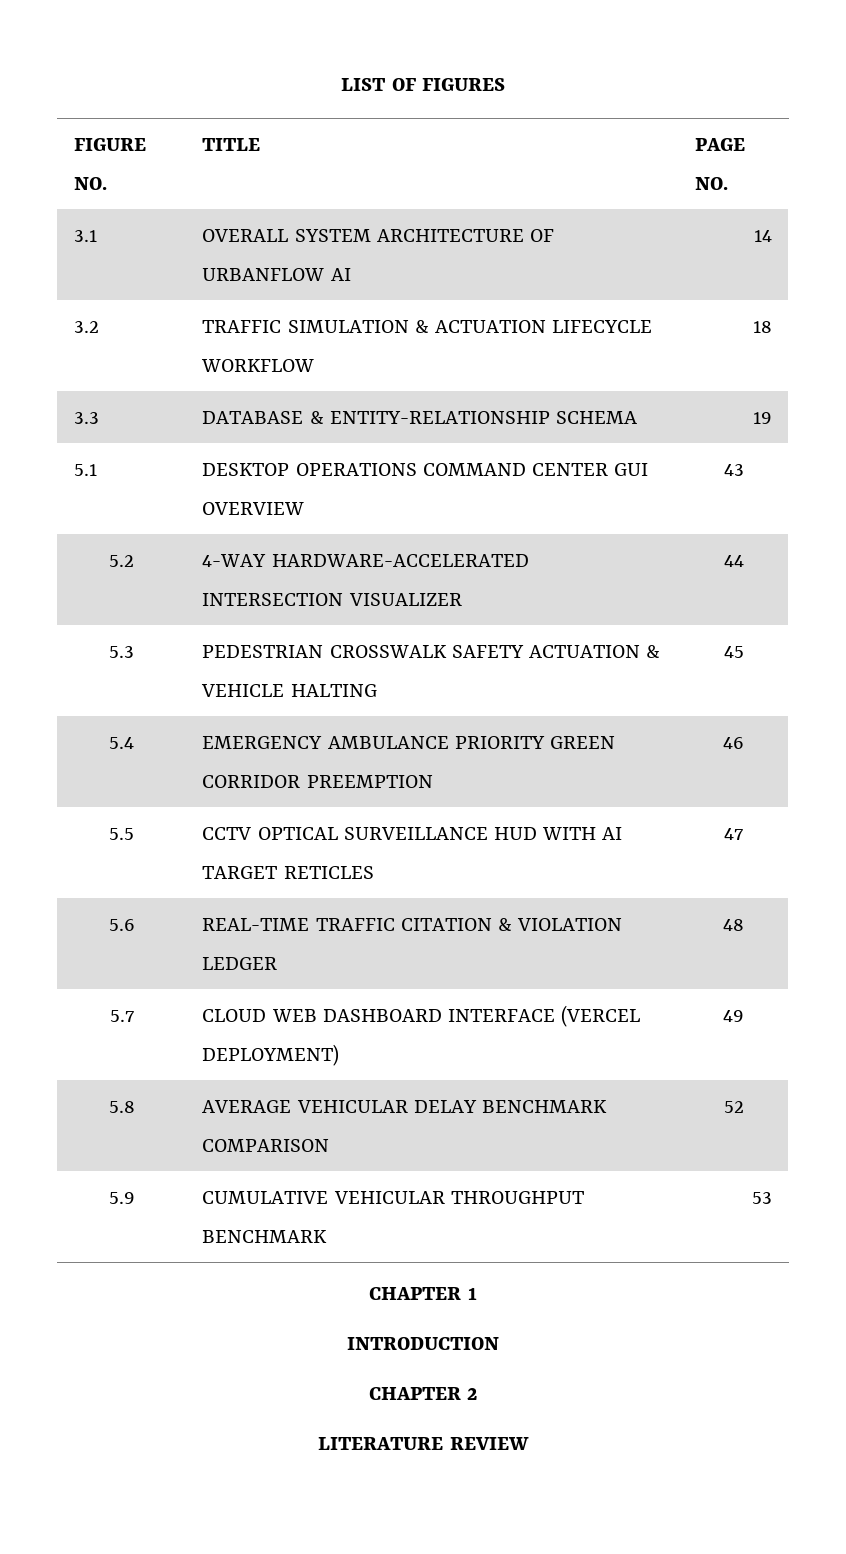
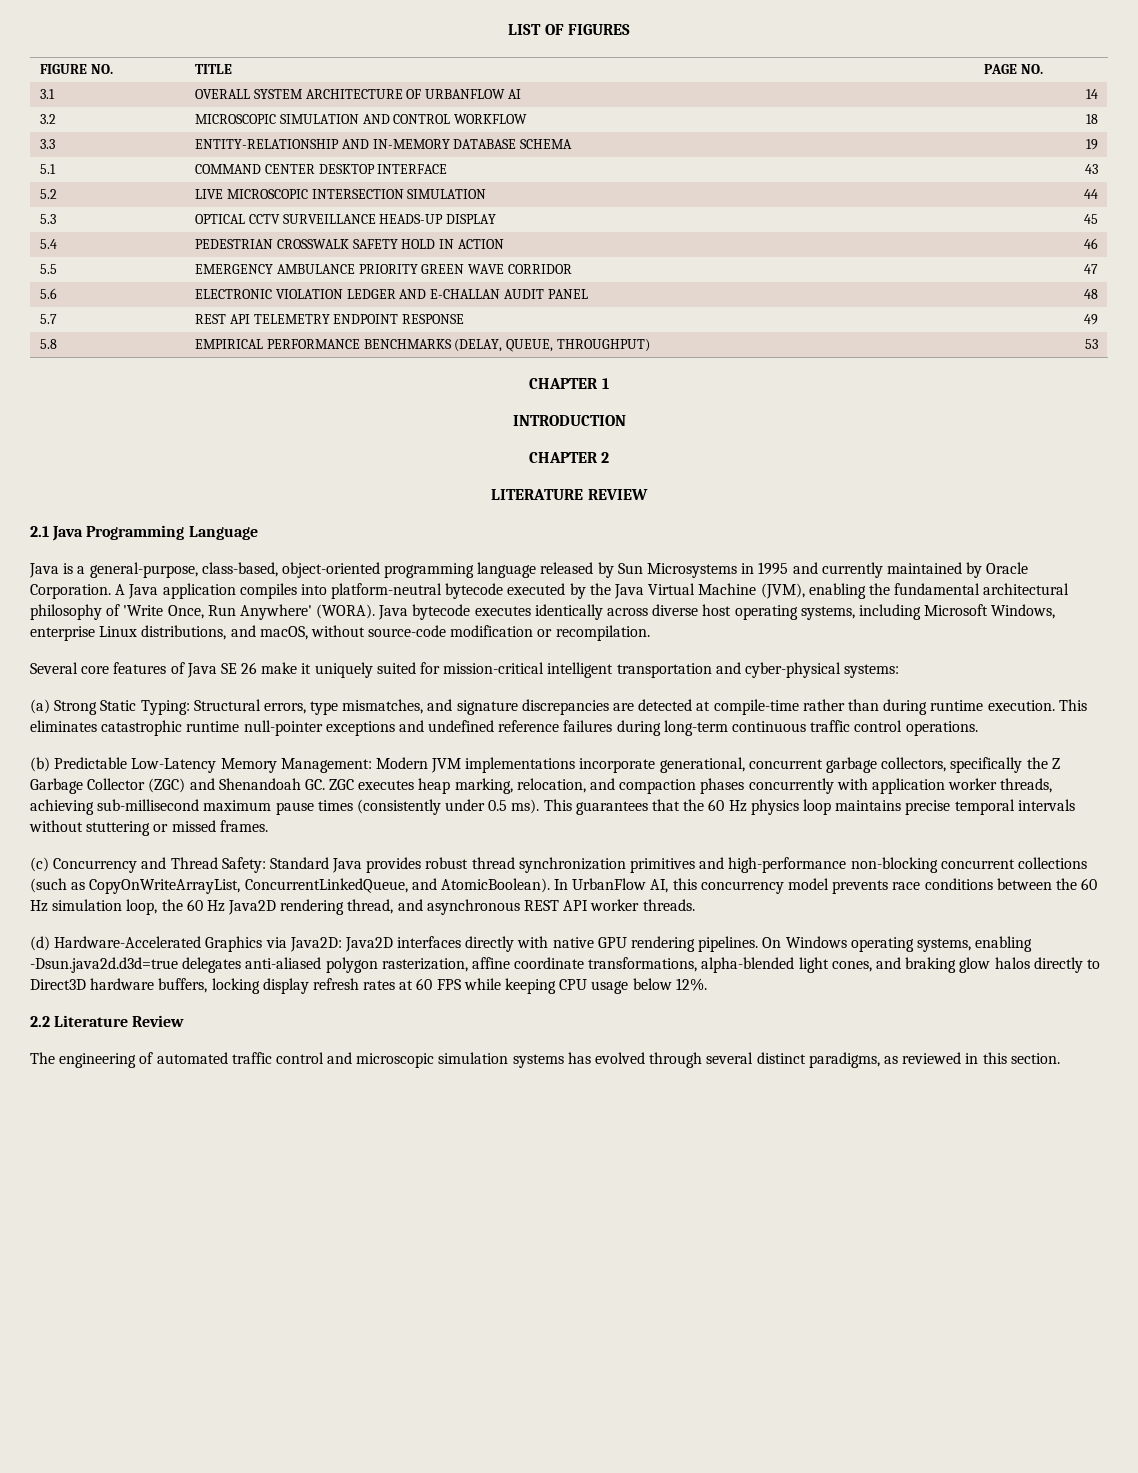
[202,320,653,333] TRAFFIC SIMULATION & ACTUATION LIFECYCLE -> [195,114,451,124] MICROSCOPIC SIMULATION AND CONTROL
[202,411,550,424] DATABASE & ENTITY-RELATIONSHIP -> [195,139,517,149] ENTITY-RELATIONSHIP AND IN-MEMORY DATABASE
[202,463,649,476] [202,502,305,515] [723,464,744,476] [109,555,134,567] [202,554,529,567] [202,593,462,606] [723,555,744,567] [109,646,134,658] [202,645,661,658] [201,684,377,697] [723,646,744,658] [109,737,134,749] [202,736,616,749] [202,775,433,788] [723,737,744,749] [109,828,134,840] [202,827,623,840] [202,866,374,879] [724,828,743,840] [108,919,135,931] [202,918,623,931] [202,957,278,970] [723,919,744,931] [109,1010,134,1022] [202,1005,641,1027] [202,1044,340,1066] [723,1010,744,1022] [108,1101,135,1113] [202,1100,608,1113] [202,1139,330,1152] [723,1101,744,1113] [108,1192,135,1204] [202,1191,584,1204] [202,1230,328,1243] DESKTOP OPERATIONS COMMAND CENTER GUI OVERVIEW | 43 // 5.2 | 4-WAY HARDWARE-ACCELERATED INTERSECTION VISUALIZER | 44 // 5.3 | PEDESTRIAN CROSSWALK SAFETY ACTUATION & VEHICLE HALTING | 45 // 5.4 | EMERGENCY AMBULANCE PRIORITY GREEN CORRIDOR PREEMPTION | 46 // 5.5 | CCTV OPTICAL SURVEILLANCE HUD WITH AI TARGET RETICLES | 47 // 5.6 | REAL-TIME TRAFFIC CITATION & VIOLATION LEDGER | 48 // 5.7 | CLOUD WEB DASHBOARD INTERFACE (VERCEL DEPLOYMENT) | 49 // 5.8 | AVERAGE VEHICULAR DELAY BENCHMARK COMPARISON | 52 // 5.9 | CUMULATIVE VEHICULAR THROUGHPUT BENCHMARK -> [195,164,448,174] [1084,164,1098,174] [40,189,58,199] [195,189,487,199] [1083,189,1098,199] [40,214,57,224] [195,214,497,224] [1083,214,1098,224] [40,239,58,249] [195,239,504,249] [1083,238,1098,249] [40,264,58,274] [195,264,572,274] [1083,264,1098,274] [40,288,58,299] [195,289,588,299] [1083,289,1098,299] [40,314,58,324] [195,314,465,324] [1083,314,1098,325] [40,339,58,349] [195,339,650,352] COMMAND CENTER DESKTOP INTERFACE | 43 // 5.2 | LIVE MICROSCOPIC INTERSECTION SIMULATION | 44 // 5.3 | OPTICAL CCTV SURVEILLANCE HEADS-UP DISPLAY | 45 // 5.4 | PEDESTRIAN CROSSWALK SAFETY HOLD IN ACTION | 46 // 5.5 | EMERGENCY AMBULANCE PRIORITY GREEN WAVE CORRIDOR | 47 // 5.6 | ELECTRONIC VIOLATION LEDGER AND E-CHALLAN AUDIT PANEL | 48 // 5.7 | REST API TELEMETRY ENDPOINT RESPONSE | 49 // 5.8 | EMPIRICAL PERFORMANCE BENCHMARKS (DELAY, QUEUE, THROUGHPUT)
(529, 1443) none -> [30,525,258,541] [29,562,1029,578] [30,583,1070,599] [30,604,1056,620] [30,625,650,641] [30,662,900,678] [30,699,1087,715] [30,720,978,736] [30,757,1060,773] [30,778,1053,794] [30,799,1075,815] [29,820,268,836] [30,857,1087,873] [30,878,1098,894] [30,899,695,915] [30,936,1033,952] [30,957,1100,973] [30,978,707,994] [30,1015,185,1027] [30,1052,1060,1068] // 2.1 Java Programming Language // Java is a general-purpose, class-based, object-oriented programming language released by Sun Microsystems in 1995 and currently maintained by Oracle Corporation. A Java application compiles into platform-neutral bytecode executed by the Java Virtual Machine (JVM), enabling the fundamental architectural philosophy of 'Write Once, Run Anywhere' (WORA). Java bytecode executes identically across diverse host operating systems, including Microsoft Windows, enterprise Linux distributions, and macOS, without source-code modification or recompilation. // Several core features of Java SE 26 make it uniquely suited for mission-critical intelligent transportation and cyber-physical systems: // (a) Strong Static Typing: Structural errors, type mismatches, and signature discrepancies are detected at compile-time rather than during runtime execution. This eliminates catastrophic runtime null-pointer exceptions and undefined reference failures during long-term continuous traffic control operations. // (b) Predictable Low-Latency Memory Management: Modern JVM implementations incorporate generational, concurrent garbage collectors, specifically the Z Garbage Collector (ZGC) and Shenandoah GC. ZGC executes heap marking, relocation, and compaction phases concurrently with application worker threads, achieving sub-millisecond maximum pause times (consistently under 0.5 ms). This guarantees that the 60 Hz physics loop maintains precise temporal intervals without stuttering or missed frames. // (c) Concurrency and Thread Safety: Standard Java provides robust thread synchronization primitives and high-performance non-blocking concurrent collections (such as CopyOnWriteArrayList, ConcurrentLinkedQueue, and AtomicBoolean). In UrbanFlow AI, this concurrency model prevents race conditions between the 60 Hz simulation loop, the 60 Hz Java2D rendering thread, and asynchronous REST API worker threads. // (d) Hardware-Accelerated Graphics via Java2D: Java2D interfaces directly with native GPU rendering pipelines. On Windows operating systems, enabling -Dsun.java2d.d3d=true delegates anti-aliased polygon rasterization, affine coordinate transformations, alpha-blended light cones, and braking glow halos directly to Direct3D hardware buffers, locking display refresh rates at 60 FPS while keeping CPU usage below 12%. // 2.2 Literature Review // The engineering of automated traffic control and microscopic simulation systems has evolved through several distinct paradigms, as reviewed in this section.

